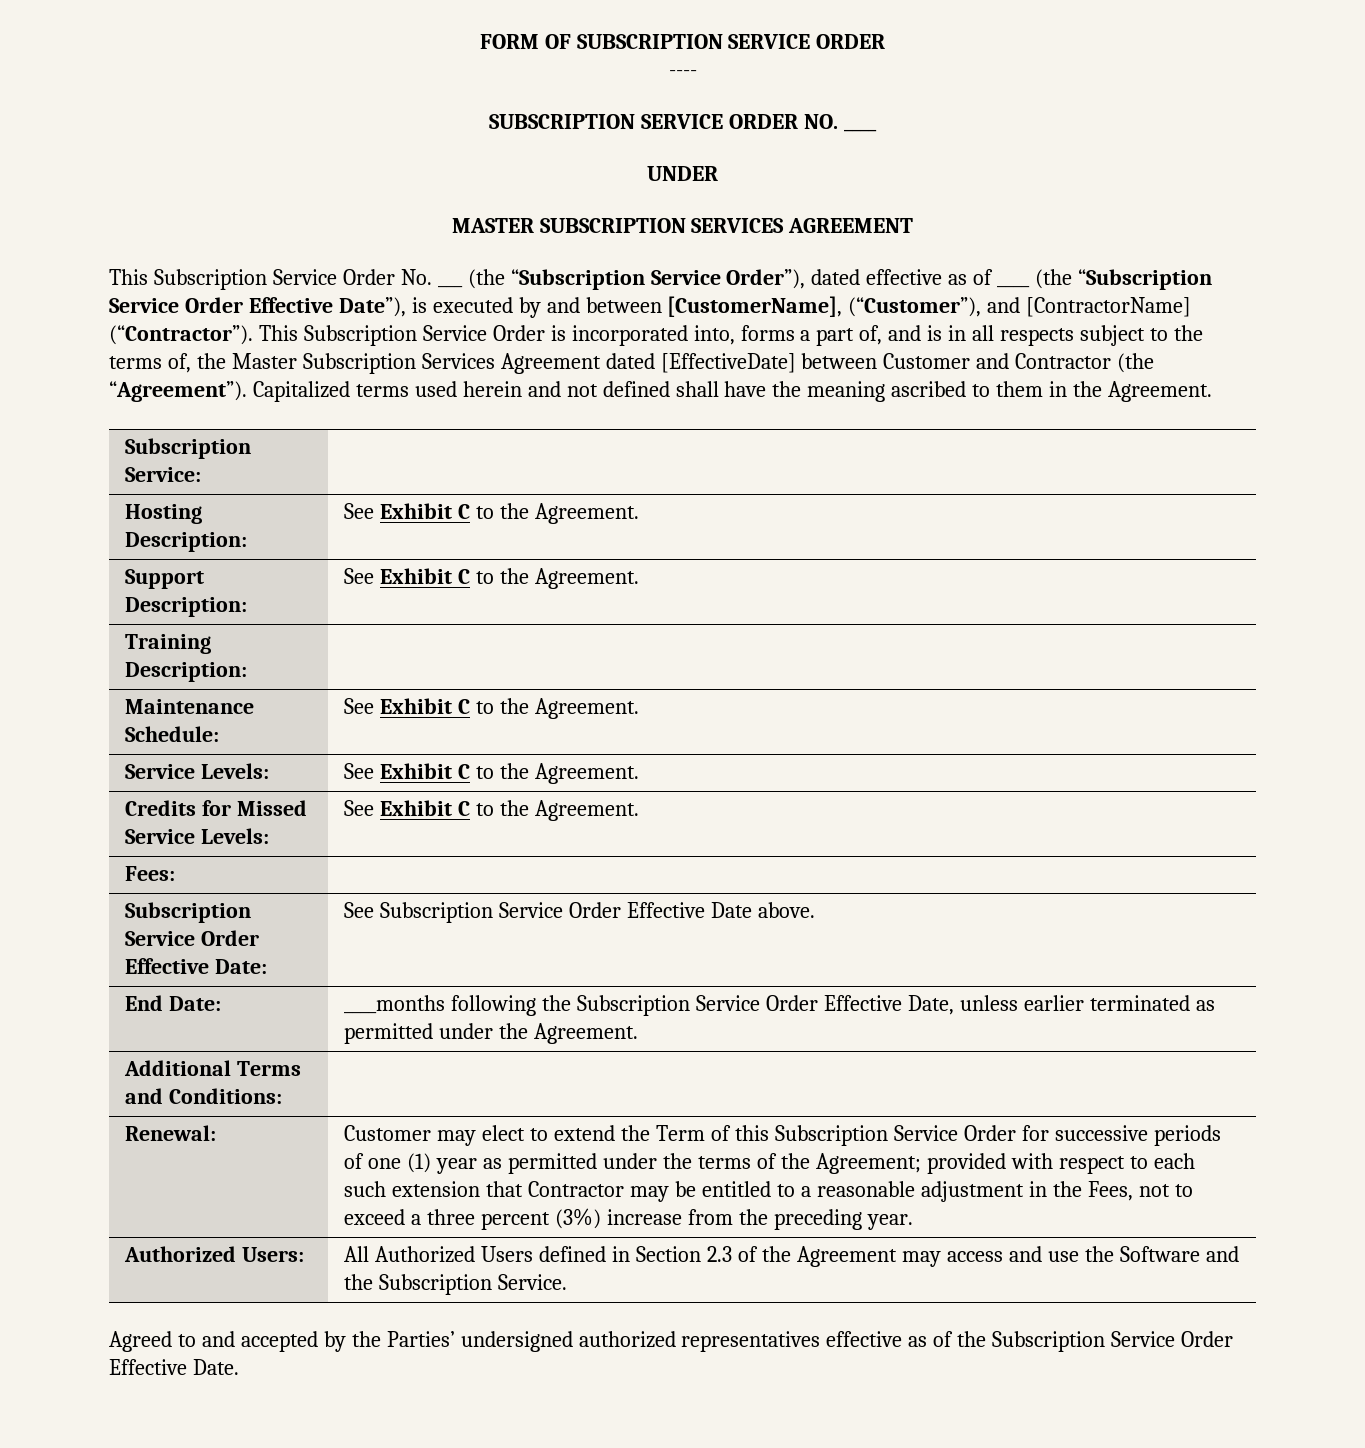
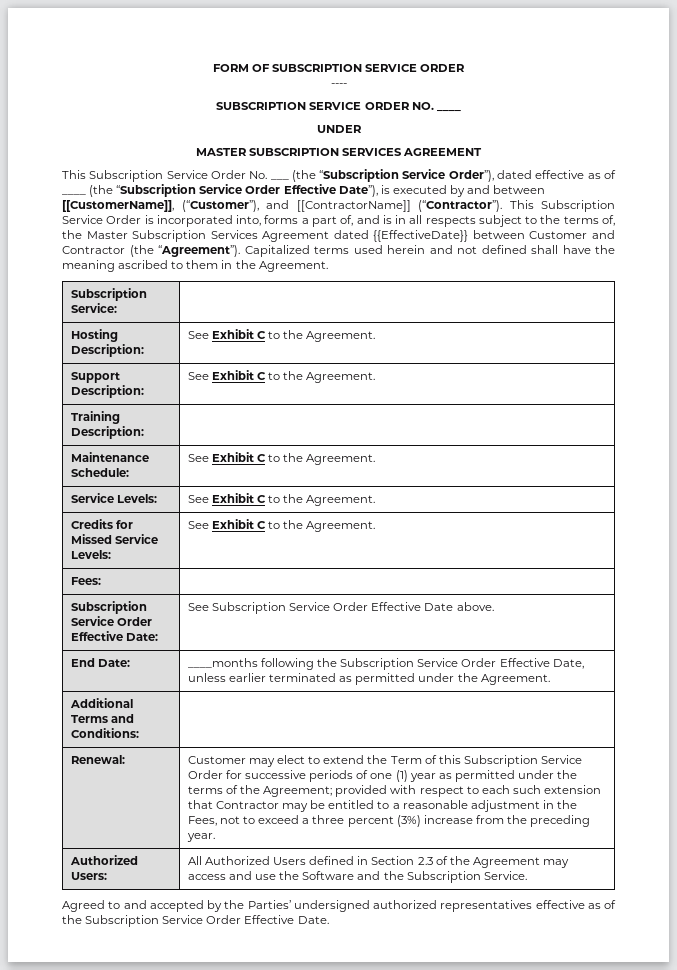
[667,296,843,317] [CustomerName], -> [62,200,174,212] [[CustomerName]],
[1026,297,1192,317] [ContractorName] -> [296,200,411,212] [[ContractorName]]
[660,353,796,373] [EffectiveDate] -> [373,230,469,242] {{EffectiveDate}}

